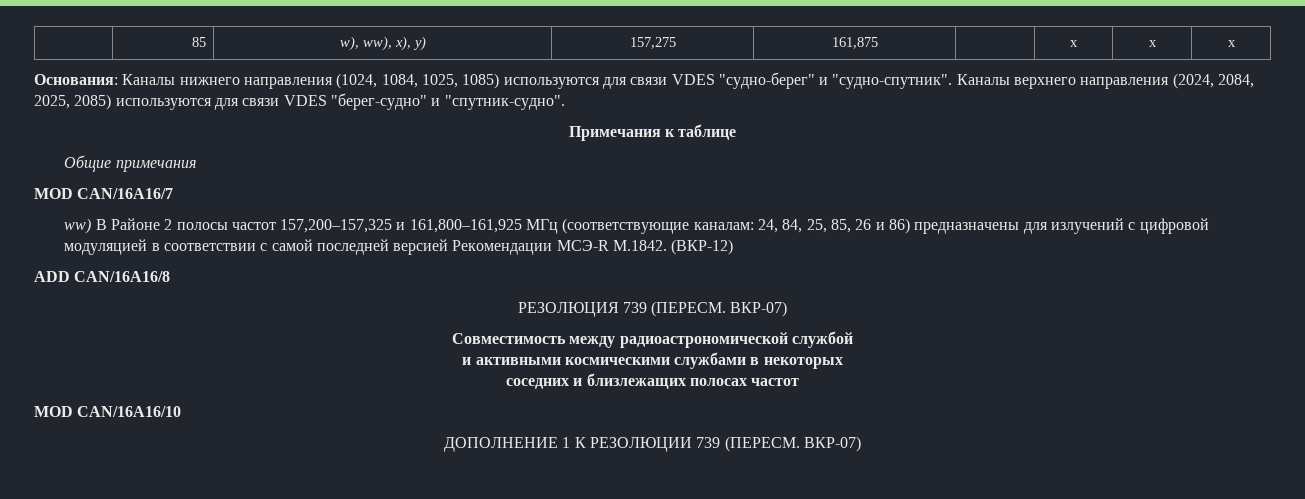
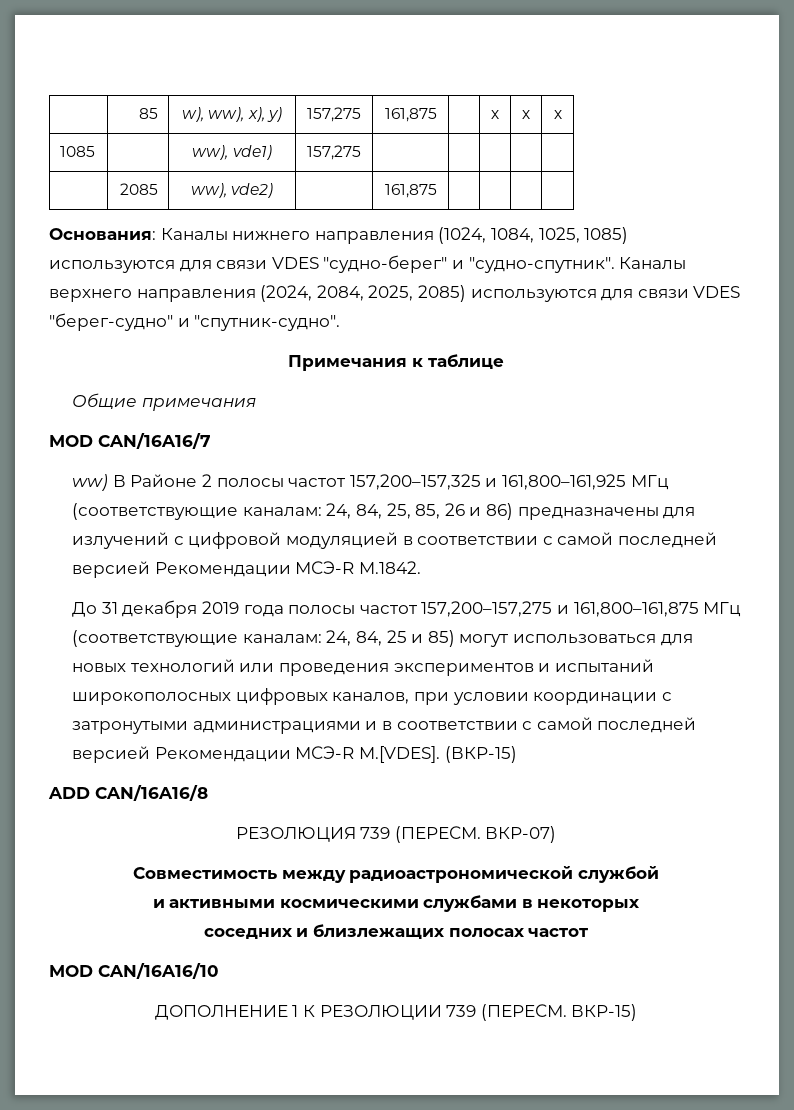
(1236, 43) none -> [60,146,96,157] [192,145,272,160] [307,145,361,160] [119,183,158,195] [190,183,274,198] [384,184,437,198] // 1085 | | ww), vde1) | 157,275 | | | | | // | 2085 | ww), vde2) | | 161,875 | | | |
[671,239,734,255] (ВКР-12) -> [72,600,742,618] [72,630,693,647] [72,659,654,676] [72,688,672,705] [72,717,697,734] [72,746,517,763] // До 31 декабря 2019 года полосы частот 157,200–157,275 и 161,800–161,875 МГц (соответствующие каналам: 24, 84, 25 и 85) могут использоваться для новых технологий или проведения экспериментов и испытаний широкополосных цифровых каналов, при условии координации с затронутыми администрациями и в соответствии с самой последней версией Рекомендации МСЭ-R M.[VDES]. (ВКР-15)
[803,436,861,452] ВКР-07) -> [571,1004,638,1021] ВКР-15)

